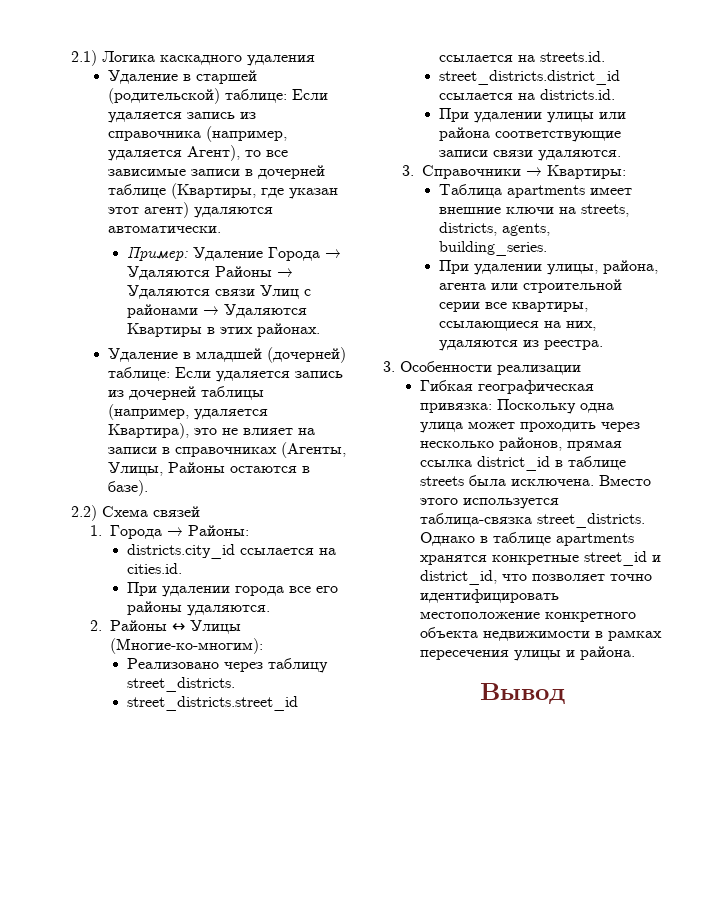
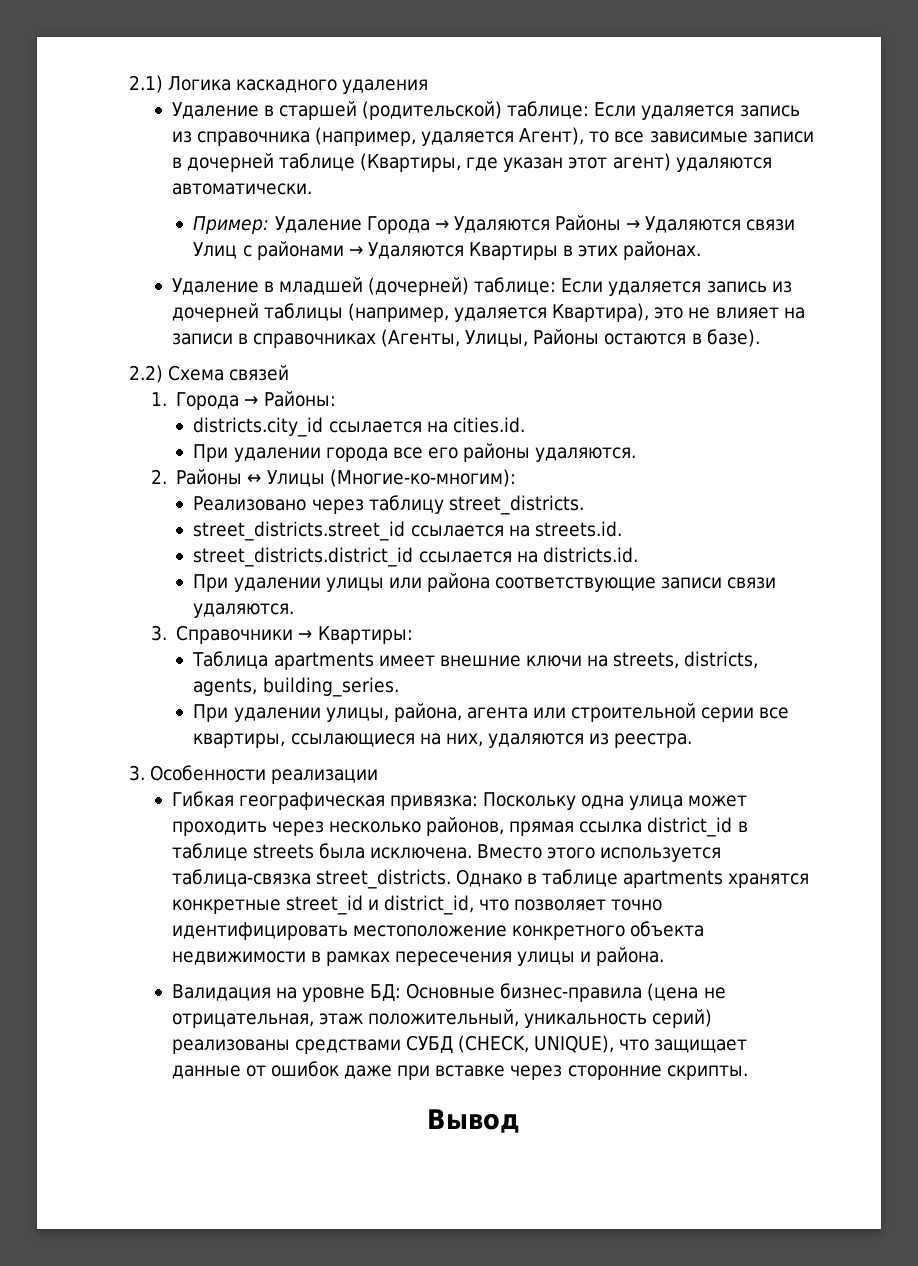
(635, 653) none -> [171,983,726,1002] [171,1009,713,1028] [171,1035,748,1054] [171,1061,748,1080] // Валидация на уровне БД: Основные бизнес-правила (цена не отрицательная, этаж положительный, уникальность серий) реализованы средствами СУБД (CHECK, UNIQUE), что защищает данные от ошибок даже при вставке через сторонние скрипты.

